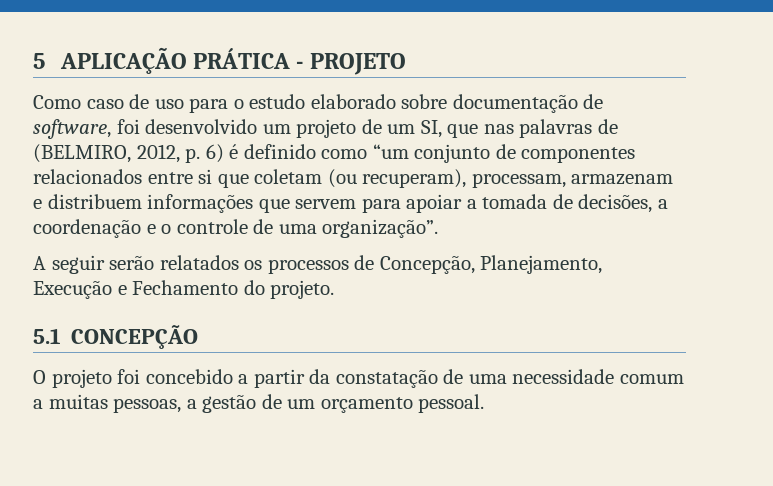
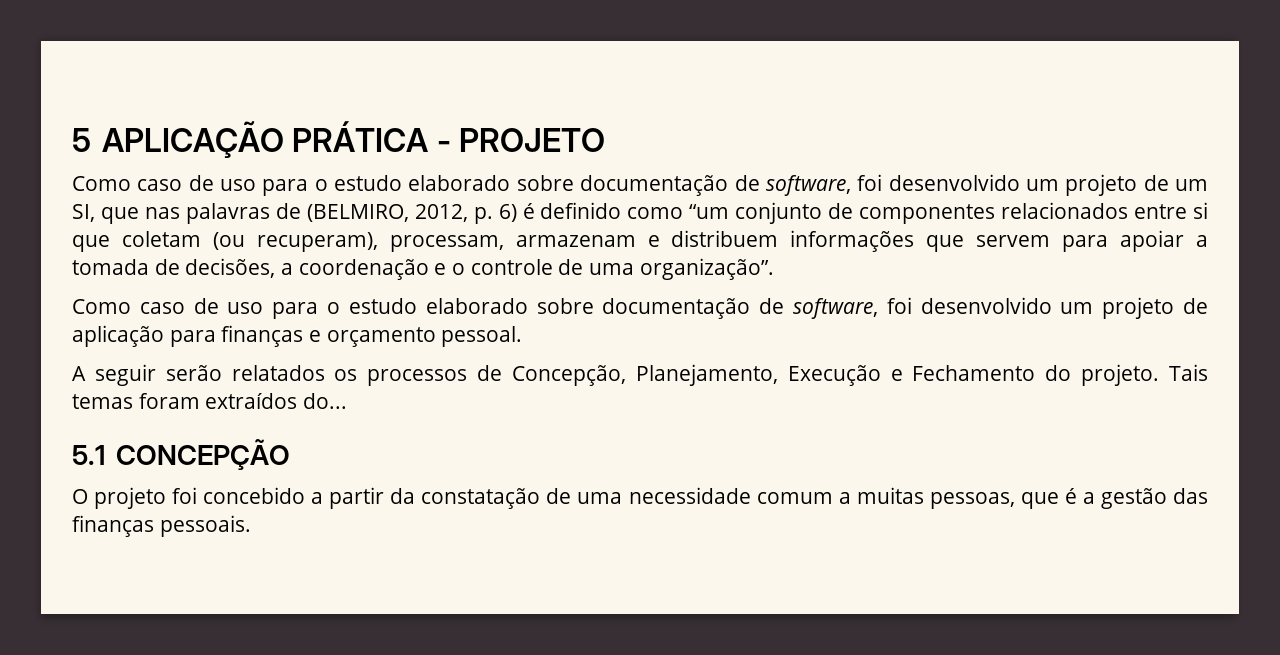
(439, 228) none -> [72,297,1208,319] [72,325,523,347] // Como caso de uso para o estudo elaborado sobre documentação de software, foi desenvolvido um projeto de aplicação para finanças e orçamento pessoal.
(335, 289) none -> [1169,364,1209,381] [72,393,348,409] Tais temas foram extraídos do...
[186,394,485,413] a gestão de um orçamento pessoal. -> [1020,488,1208,509] [72,515,251,537] que é a gestão das finanças pessoais.

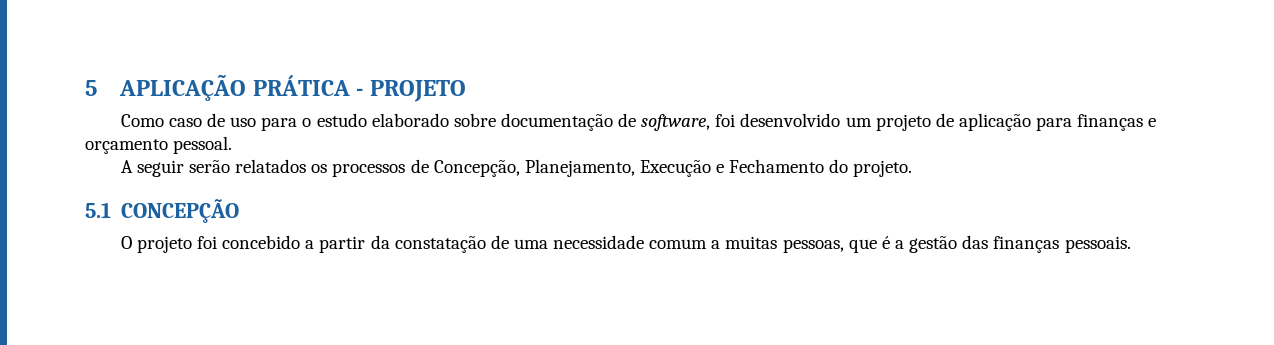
[72,174,1208,196] [72,202,1208,224] [72,230,1208,252] [72,258,774,280] // Como caso de uso para o estudo elaborado sobre documentação de software, foi desenvolvido um projeto de um SI, que nas palavras de (BELMIRO, 2012, p. 6) é definido como “um conjunto de componentes relacionados entre si que coletam (ou recuperam), processam, armazenam e distribuem informações que servem para apoiar a tomada de decisões, a coordenação e o controle de uma organização”. -> (466, 91) none
[1169,364,1209,381] [72,393,348,409] Tais temas foram extraídos do... -> (913, 168) none

